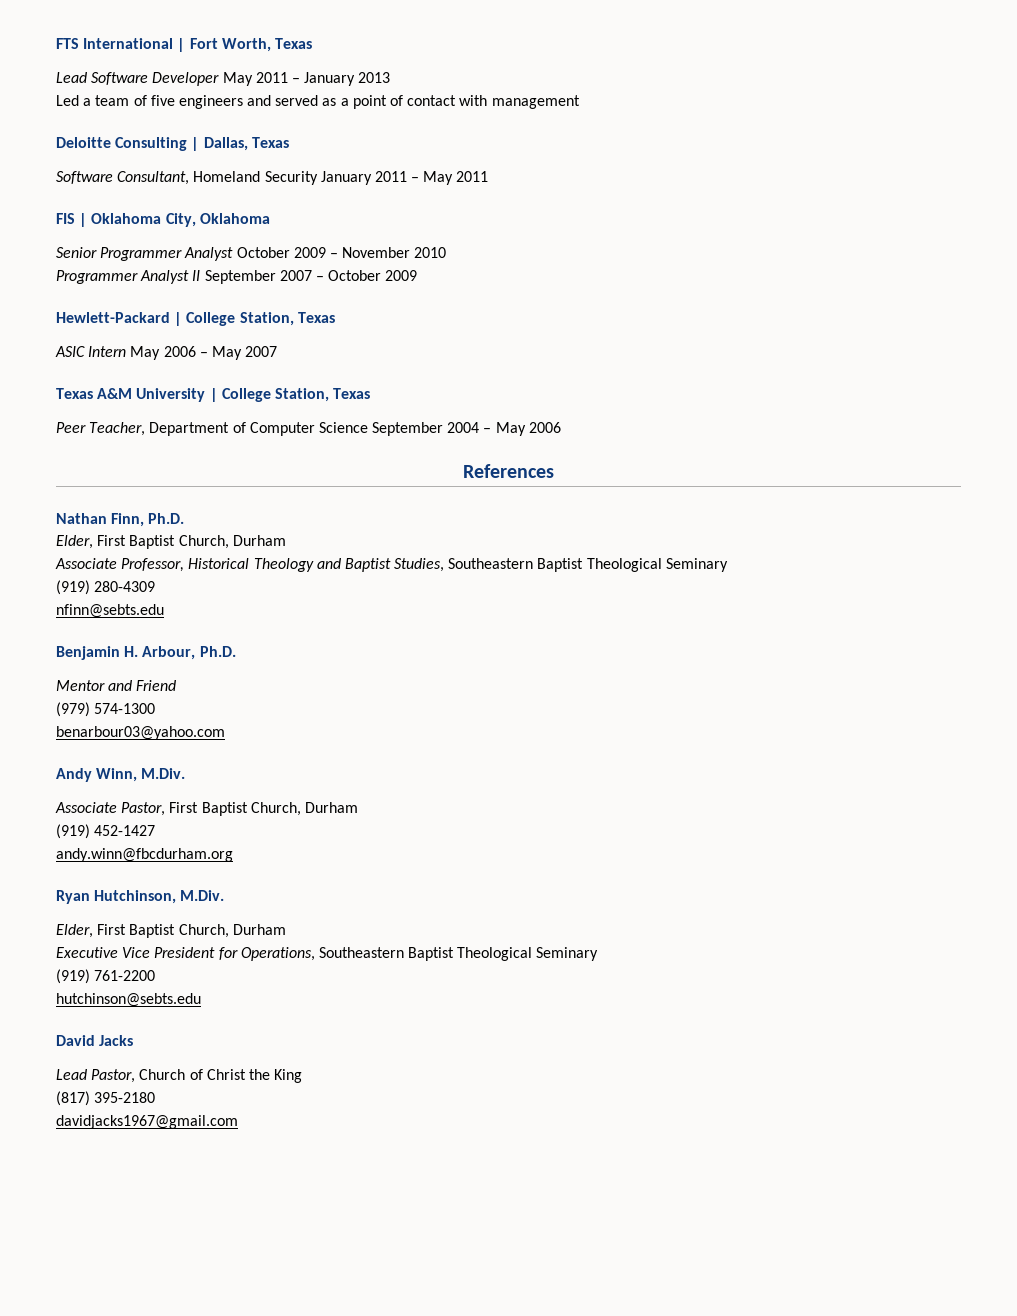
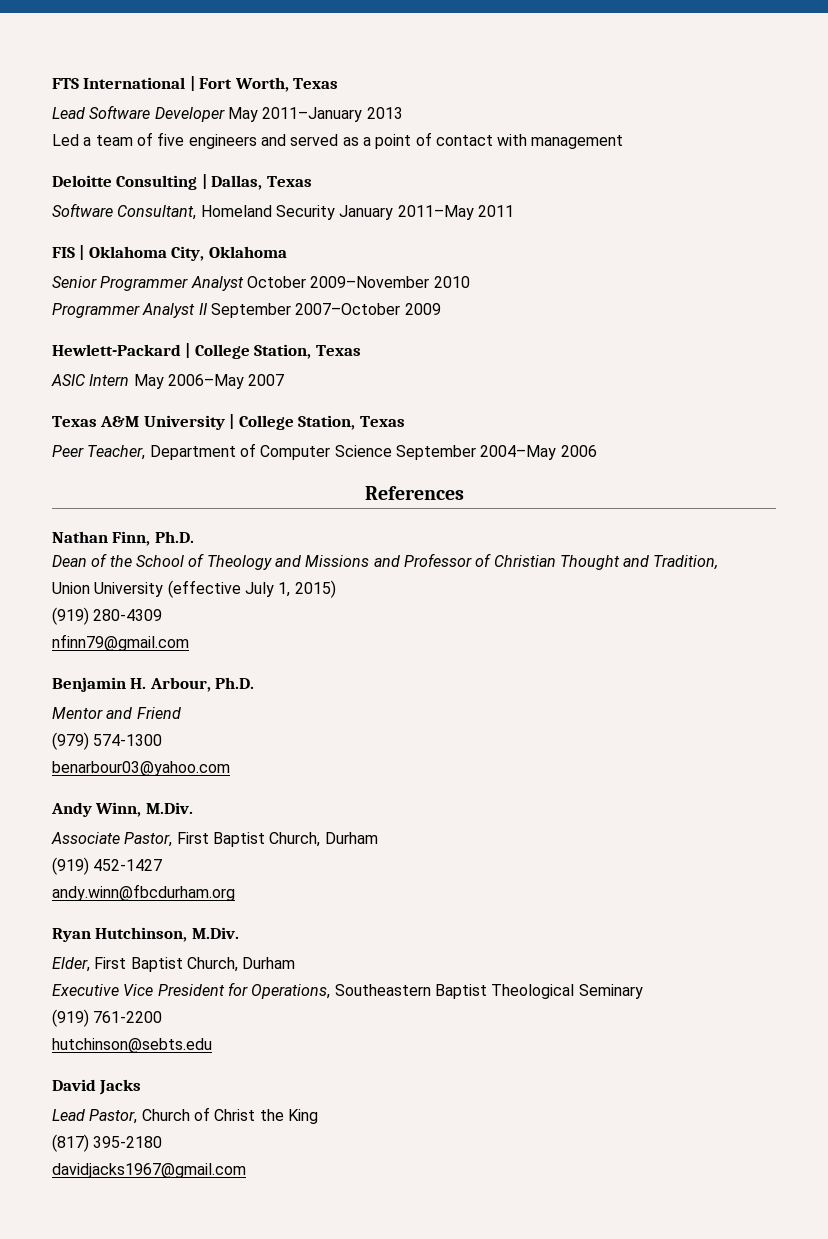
[255,72,356,86] 2011 – January -> [262,107,363,122] 2011–January
[374,171,454,185] 2011 – May -> [397,205,474,220] 2011–May
[293,247,411,258] 2009 – November -> [310,276,430,288] 2009–November
[279,270,382,281] 2007 – October -> [295,303,401,315] 2007–October
[163,346,242,360] 2006 – May -> [167,374,244,389] 2006–May
[447,422,526,436] 2004 – May -> [480,445,557,460] 2004–May
[56,535,286,549] [55,558,728,572] Elder, First Baptist Church, Durham // Associate Professor, Historical Theology and Baptist Studies, Southeastern Baptist Theological Seminary -> [52,553,719,570] [52,580,336,598] Dean of the School of Theology and Missions and Professor of Christian Thought and Tradition, // Union University (effective July 1, 2015)
[56,604,164,618] nfinn@sebts.edu -> [52,634,189,651] nfinn79@gmail.com

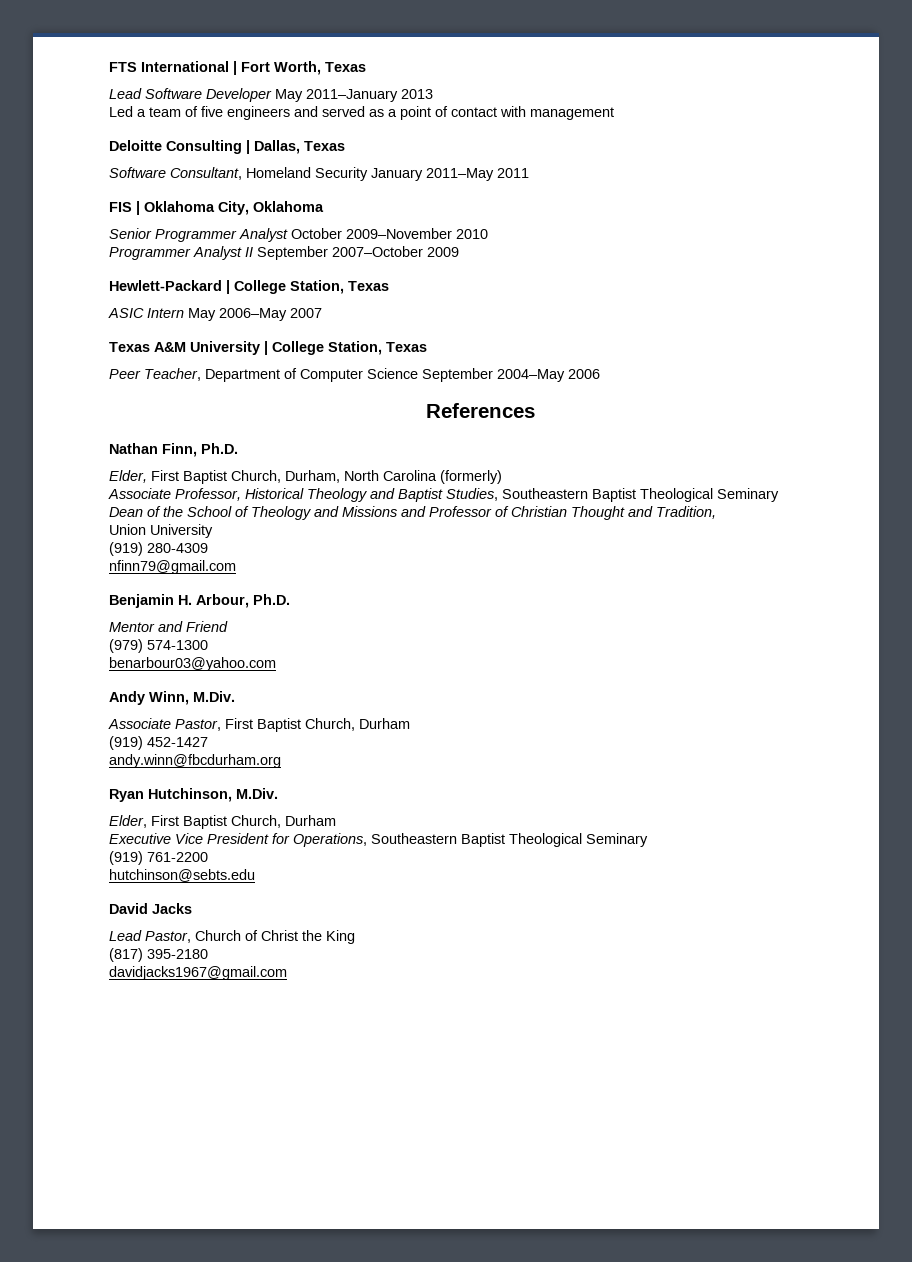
(194, 537) none -> [109,470,502,484] [108,488,779,502] // Elder, First Baptist Church, Durham, North Carolina (formerly) // Associate Professor, Historical Theology and Baptist Studies, Southeastern Baptist Theological Seminary
[167,580,336,598] (effective July 1, 2015) -> (213, 531) none

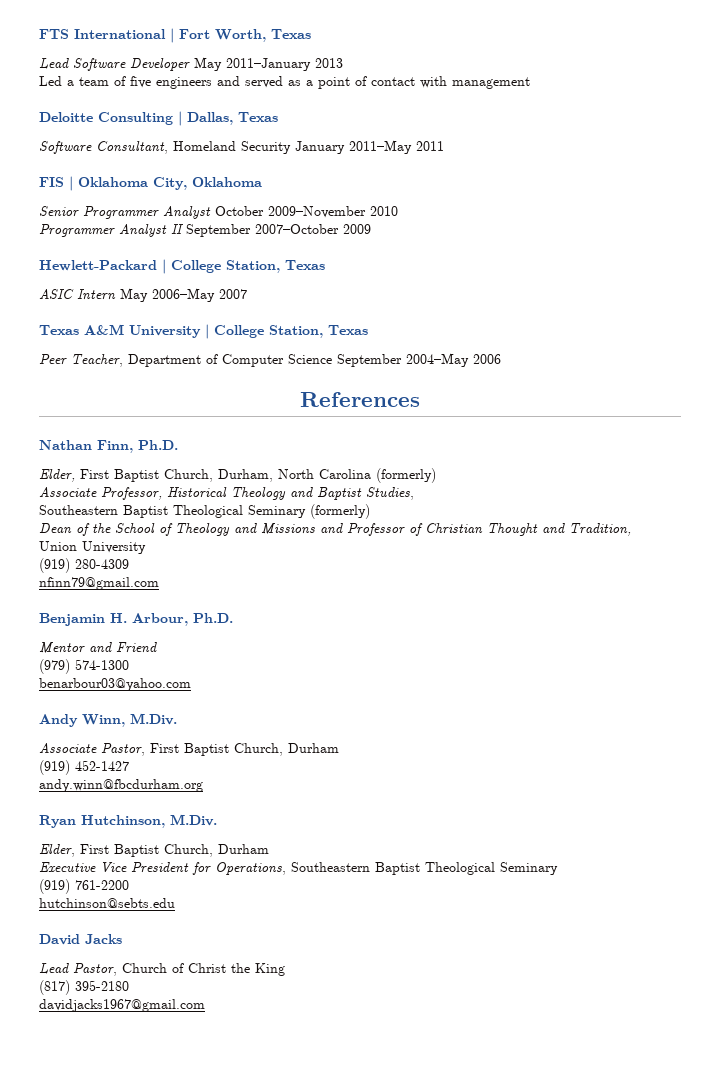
[502,488,779,502] Southeastern Baptist Theological Seminary -> [39,504,370,519] // Southeastern Baptist Theological Seminary (formerly)

